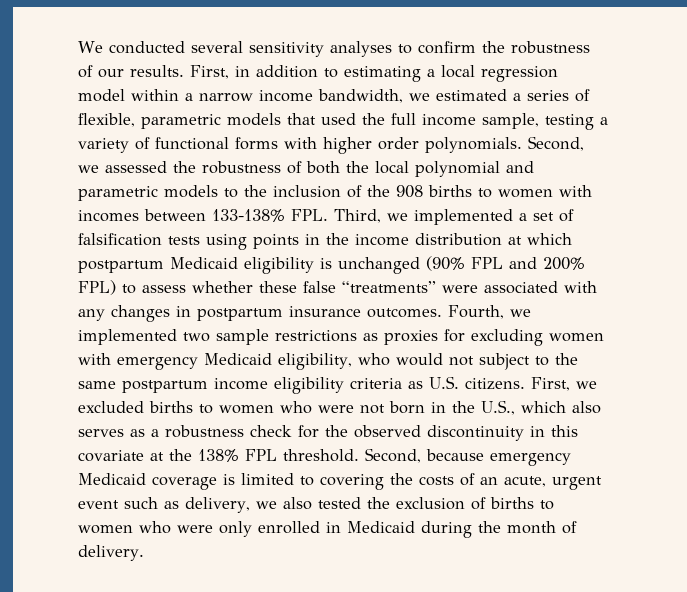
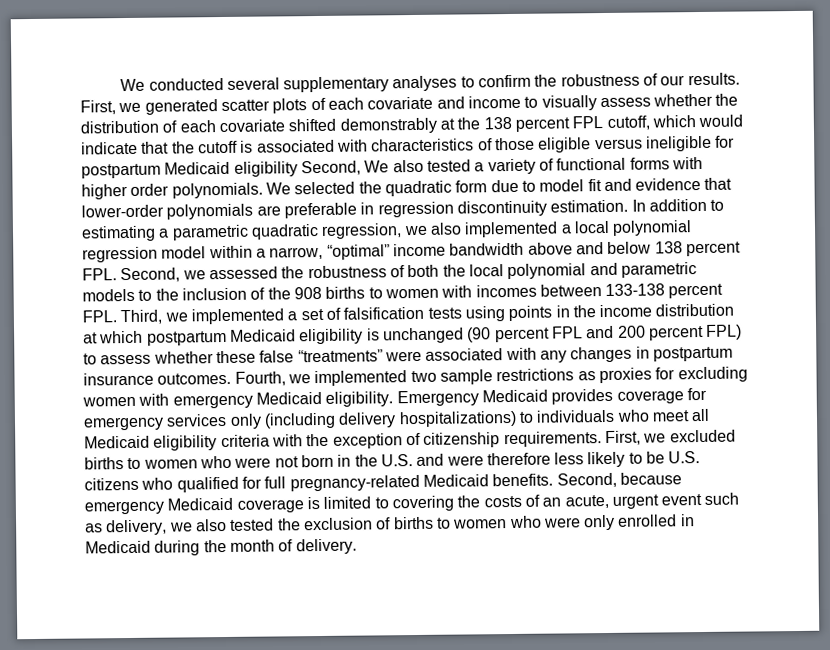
[248,42,324,57] sensitivity -> [283,76,390,93] supplementary
[235,65,558,82] [78,89,590,103] [78,113,594,130] in addition to estimating a local regression model within a narrow income bandwidth, we estimated a series of flexible, parametric models that used the full income sample, testing -> [118,93,739,115] [80,114,744,134] [81,135,736,155] [81,159,471,179] we generated scatter plots of each covariate and income to visually assess whether the distribution of each covariate shifted demonstrably at the 138 percent FPL cutoff, which would indicate that the cutoff is associated with characteristics of those eligible versus ineligible for postpartum Medicaid eligibility Second, We also tested
(522, 145) none -> [265,177,733,197] [81,198,725,220] [81,220,693,242] [82,241,741,263] [82,268,117,281] We selected the quadratic form due to model fit and evidence that lower-order polynomials are preferable in regression discontinuity estimation. In addition to estimating a parametric quadratic regression, we also implemented a local polynomial regression model within a narrow, “optimal” income bandwidth above and below 138 percent FPL.
[212,209,285,222] 133-138% -> [605,283,724,299] 133-138 percent
[426,256,585,271] (90% FPL and 200% -> [467,325,704,343] (90 percent FPL and 200 percent
[278,353,578,370] [78,376,525,394] eligibility, who would not subject to the same postpartum income eligibility criteria as U.S. citizens. -> [325,387,707,407] [83,408,711,431] [84,431,602,451] eligibility. Emergency Medicaid provides coverage for emergency services only (including delivery hospitalizations) to individuals who meet all Medicaid eligibility criteria with the exception of citizenship requirements.
[481,400,601,415] [78,425,578,441] [78,449,359,462] U.S., which also serves as a robustness check for the observed discontinuity in this covariate at the 138% FPL threshold. -> [380,451,701,468] [84,473,554,493] U.S. and were therefore less likely to be U.S. citizens who qualified for full pregnancy-related Medicaid benefits.

